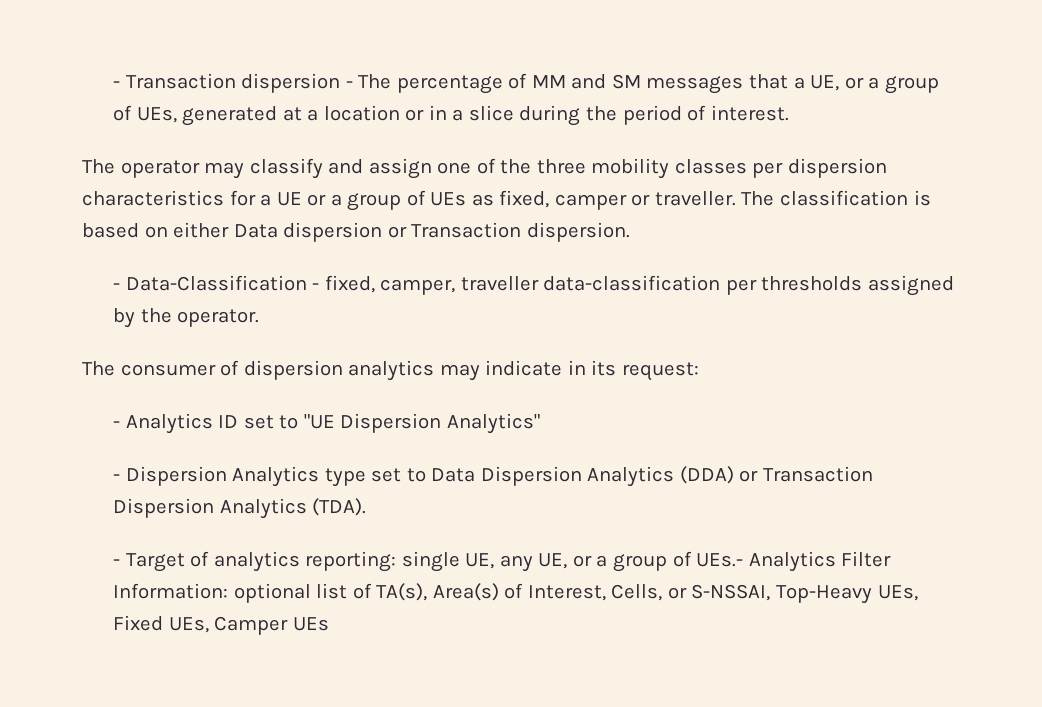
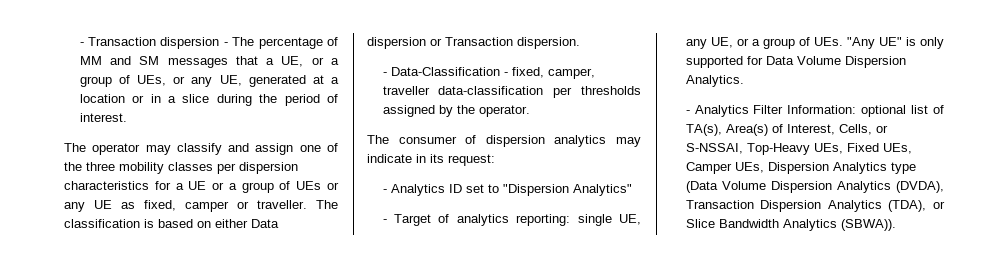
(177, 115) none -> [173,75,242,87] or any UE,
(467, 199) none -> [326,182,339,190] [64,200,112,212] or any UE
[303,413,442,433] "UE Dispersion -> [502,184,569,196] "Dispersion
[113,466,873,487] [113,498,367,519] // - Dispersion Analytics type set to Data Dispersion Analytics (DDA) or Transaction Dispersion Analytics (TDA). -> (632, 190) none
[696,553,744,567] UEs.- -> [813,37,944,49] [685,56,906,68] [685,75,744,87] [685,110,690,114] UEs. "Any UE" is only supported for Data Volume Dispersion Analytics. // -
[292,617,329,631] UEs -> [734,162,916,174] [685,181,944,193] [685,200,945,212] [685,219,896,231] UEs, Dispersion Analytics type (Data Volume Dispersion Analytics (DVDA), Transaction Dispersion Analytics (TDA), or Slice Bandwidth Analytics (SBWA)).

